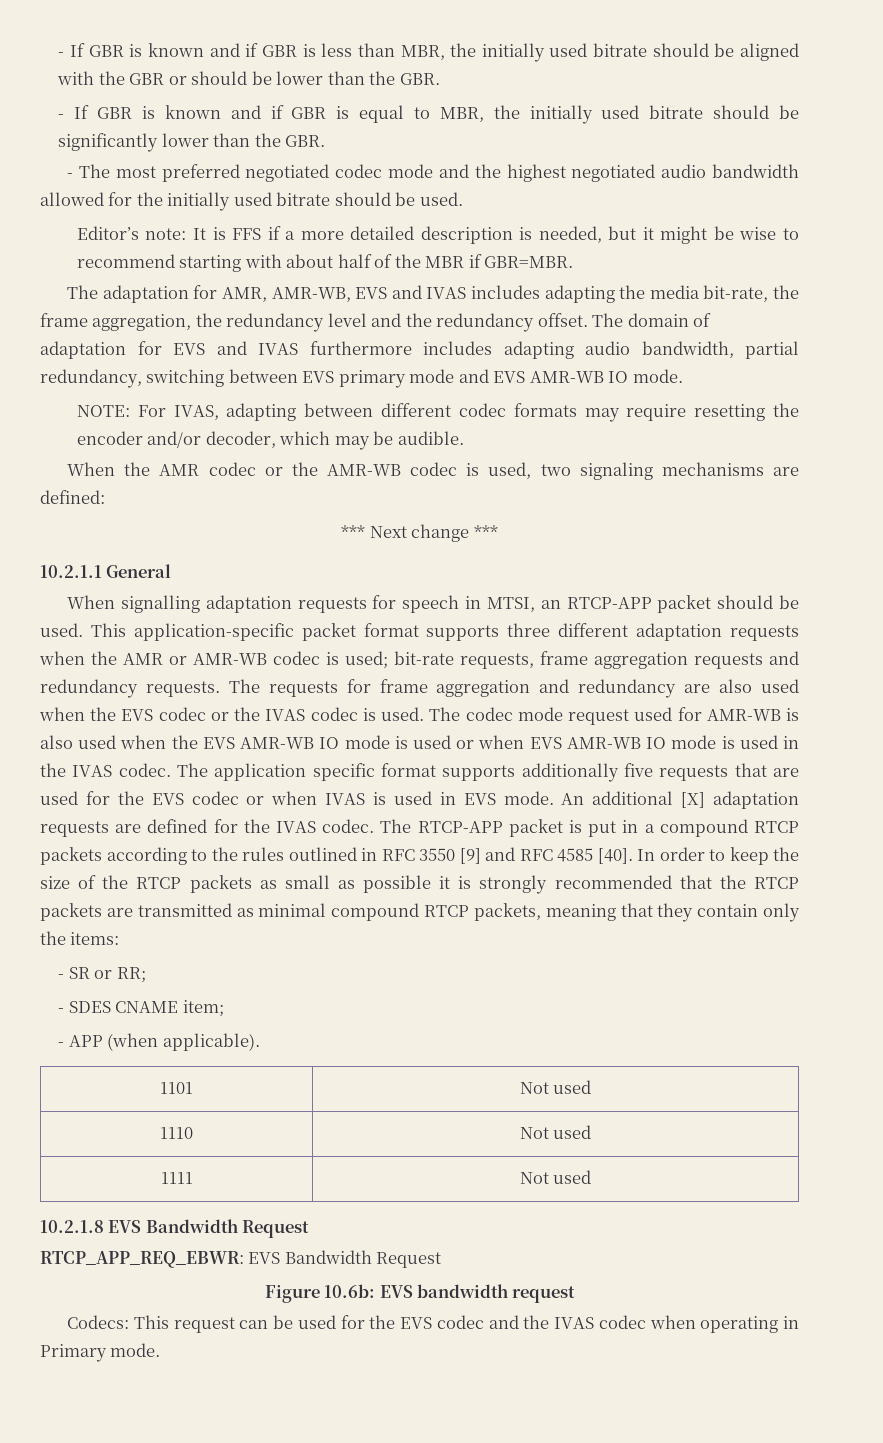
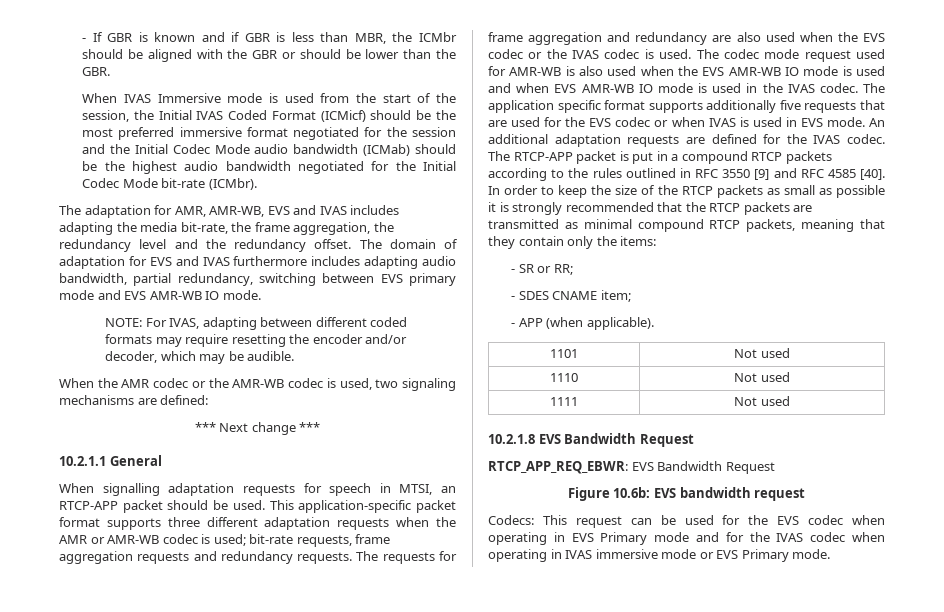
[481,43,648,62] initially used bitrate -> [419,32,457,42] ICMbr
[58,105,799,124] [58,133,326,152] [67,164,799,182] [40,192,463,211] [76,226,799,244] [76,254,574,272] - If GBR is known and if GBR is equal to MBR, the initially used bitrate should be significantly lower than the GBR. // - The most preferred negotiated codec mode and the highest negotiated audio bandwidth allowed for the initially used bitrate should be used. // Editor’s note: It is FFS if a more detailed description is needed, but it might be wise to recommend starting with about half of the MBR if GBR=MBR. -> [82,93,456,103] [82,110,456,122] [82,127,456,140] [82,144,456,156] [82,161,457,174] [82,178,257,190] When IVAS Immersive mode is used from the start of the session, the Initial IVAS Coded Format (ICMicf) should be the most preferred immersive format negotiated for the session and the Initial Codec Mode audio bandwidth (ICMab) should be the highest audio bandwidth negotiated for the Initial Codec Mode bit-rate (ICMbr).
[458,403,506,417] codec -> [370,317,408,327] coded
[456,740,475,749] or -> [488,83,511,93] and
[681,792,706,808] [X] -> (548, 139) none
[488,1315,519,1329] and -> [852,515,885,525] [488,532,744,545] when operating in EVS Primary mode and for
(800, 1322) none -> [565,549,739,559] IVAS immersive mode or EVS

